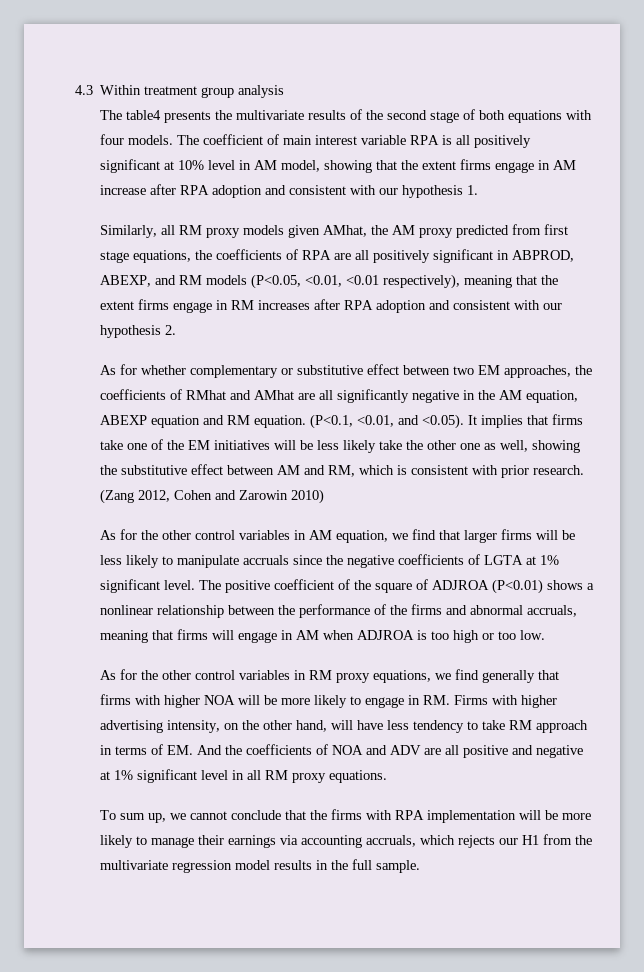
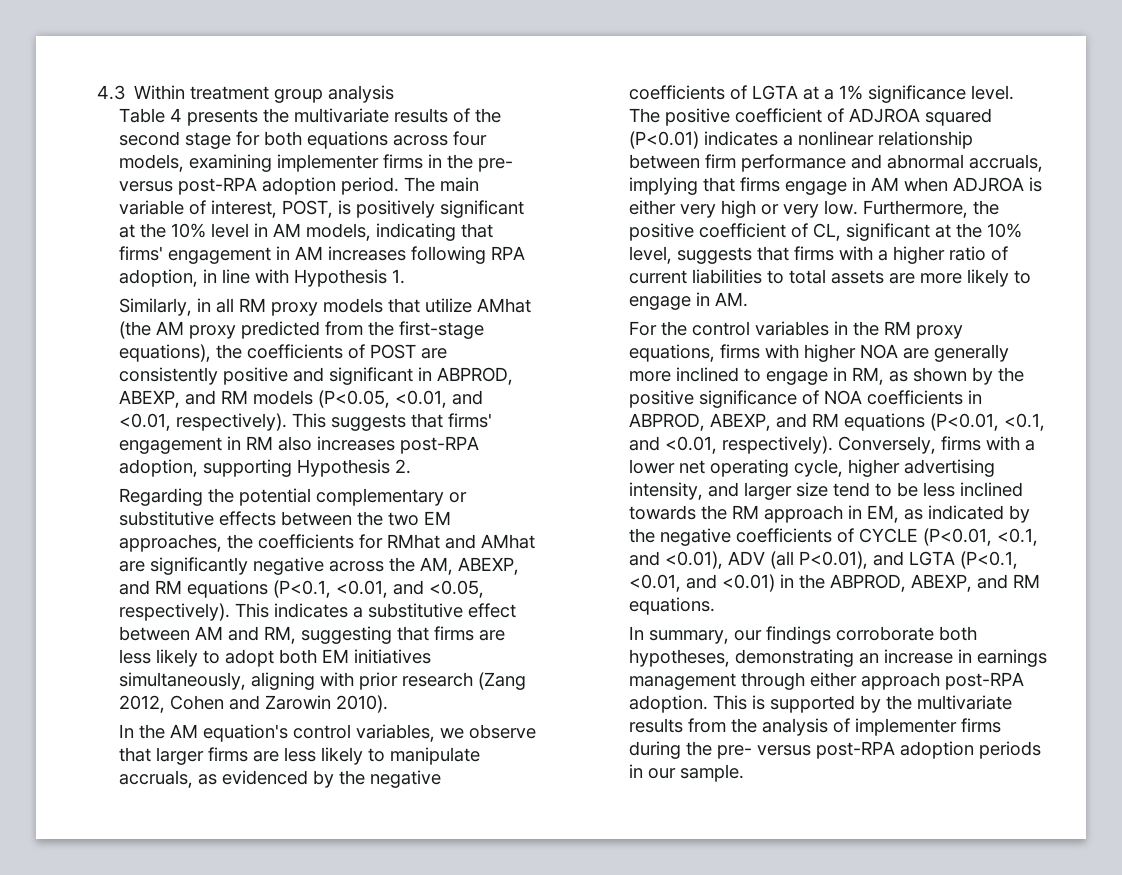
[100,110,162,120] The table4 -> [118,108,182,123] Table 4
[463,109,476,120] of -> [235,131,260,146] for
[566,110,593,120] [100,134,471,145] with four models. The coefficient of main interest variable RPA is all -> [392,131,487,146] [118,154,513,172] [118,177,479,195] [118,200,351,218] across four models, examining implementer firms in the pre- versus post-RPA adoption period. The main variable of interest, POST, is
(175, 165) none -> [139,223,166,238] the
[281,159,577,173] [100,184,464,198] model, showing that the extent firms engage in AM increase after RPA adoption and consistent with our hypothesis -> [305,223,493,241] [118,246,525,264] [118,269,387,287] models, indicating that firms' engagement in AM increases following RPA adoption, in line with Hypothesis
(158, 231) none -> [196,298,211,312] in
[288,224,569,238] [100,249,431,263] given AMhat, the AM proxy predicted from first stage equations, the coefficients of RPA are all positively -> [387,298,531,313] [118,321,484,339] [118,344,447,362] [118,367,324,385] that utilize AMhat (the AM proxy predicted from the first-stage equations), the coefficients of POST are consistently positive and
[346,274,559,289] [100,299,563,313] [100,325,177,338] [100,364,451,378] <0.01 respectively), meaning that the extent firms engage in RM increases after RPA adoption and consistent with our hypothesis 2. // As for whether complementary or substitutive effect between -> [451,390,483,405] [118,413,492,431] [118,436,479,454] [118,459,411,477] [118,488,467,506] [118,511,383,526] and <0.01, respectively). This suggests that firms' engagement in RM also increases post-RPA adoption, supporting Hypothesis 2. // Regarding the potential complementary or substitutive effects between the
[170,389,183,400] of -> [358,534,383,549] for
[319,390,334,400] all -> (145, 566) none
[463,390,579,403] [100,414,584,429] [100,439,581,453] [100,465,118,475] in the AM equation, ABEXP equation and RM equation. (P<0.1, <0.01, and <0.05). It implies that firms take one of the EM initiatives will be less likely take the other one as well, showing the -> [328,557,519,575] [118,580,484,598] [118,603,363,621] across the AM, ABEXP, and RM equations (P<0.1, <0.01, and <0.05, respectively). This indicates a
[359,465,469,475] which is consistent -> [300,626,505,644] [118,649,431,667] [118,672,315,690] suggesting that firms are less likely to adopt both EM initiatives simultaneously, aligning
[533,465,585,475] research. -> [401,672,473,687] research
[291,489,325,504] [100,529,437,543] 2010) // As for the other control variables in AM equation, we find -> [335,695,388,713] [118,724,536,742] 2010). // In the AM equation's control variables, we observe
[536,530,576,540] will be -> [252,751,279,762] are
[243,555,323,565] accruals since -> [118,770,334,788] accruals, as evidenced by
[540,555,560,565] [100,579,161,593] 1% significant -> [823,85,966,103] a 1% significance
[354,579,595,594] [100,604,443,618] the square of ADJROA (P<0.01) shows a nonlinear relationship between the performance of the firms -> [848,108,992,126] [628,131,973,149] [628,154,846,172] ADJROA squared (P<0.01) indicates a nonlinear relationship between firm performance
[100,629,235,643] meaning that firms will -> [628,177,780,195] implying that firms
[431,631,450,640] too -> [628,200,716,218] either very
[498,631,517,640] too -> [782,204,819,218] very
[100,669,560,683] [100,694,278,708] // As for the other control variables in RM proxy equations, we find generally that firms with higher NOA will be -> [862,200,999,218] [628,223,1022,241] [628,246,1008,264] [628,269,915,284] Furthermore, the positive coefficient of CL, significant at the 10% level, suggests that firms with a higher ratio of current liabilities to total assets are
[423,695,558,708] [100,720,589,733] [100,744,584,758] [100,769,388,783] [100,809,592,823] [100,834,593,848] [100,859,373,873] RM. Firms with higher advertising intensity, on the other hand, will have less tendency to take RM approach in terms of EM. And the coefficients of NOA and ADV are all positive and negative at 1% significant level in all RM proxy equations. // To sum up, we cannot conclude that the firms with RPA implementation will be more likely to manage their earnings via accounting accruals, which rejects our H1 from the multivariate regression model results in the full -> [714,292,748,307] [628,321,963,339] [628,344,1009,362] [628,367,1024,385] [628,390,982,408] [628,413,1045,431] [628,436,1035,454] [628,459,995,477] [628,482,1023,500] [628,505,1030,523] [628,528,1038,546] [628,551,1018,569] [628,574,1040,592] [628,597,715,615] [628,626,977,644] [628,649,1047,667] [628,672,1024,690] [628,695,1012,713] [628,718,1001,736] [628,741,1041,759] [628,764,676,779] AM. // For the control variables in the RM proxy equations, firms with higher NOA are generally more inclined to engage in RM, as shown by the positive significance of NOA coefficients in ABPROD, ABEXP, and RM equations (P<0.01, <0.1, and <0.01, respectively). Conversely, firms with a lower net operating cycle, higher advertising intensity, and larger size tend to be less inclined towards the RM approach in EM, as indicated by the negative coefficients of CYCLE (P<0.01, <0.1, and <0.01), ADV (all P<0.01), and LGTA (P<0.1, <0.01, and <0.01) in the ABPROD, ABEXP, and RM equations. // In summary, our findings corroborate both hypotheses, demonstrating an increase in earnings management through either approach post-RPA adoption. This is supported by the multivariate results from the analysis of implementer firms during the pre- versus post-RPA adoption periods in our

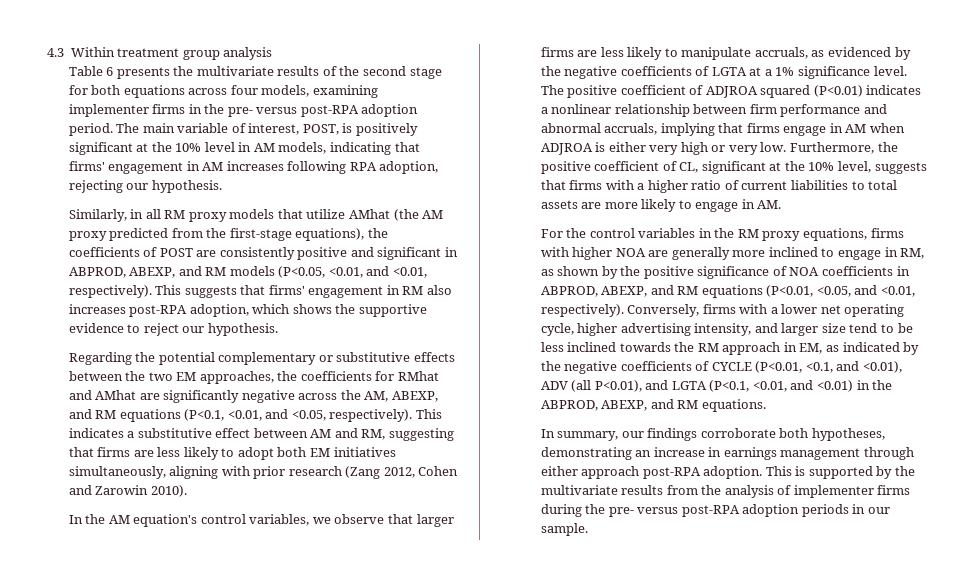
[169,108,182,122] 4 -> [106,67,114,76] 6
[202,269,405,287] in line with Hypothesis 1. -> [68,180,222,193] rejecting our hypothesis.
[202,459,411,477] supporting Hypothesis 2. -> [252,304,427,317] [68,323,278,336] which shows the supportive evidence to reject our hypothesis.
[1003,413,1045,431] <0.1, -> [816,286,851,297] <0.05,

